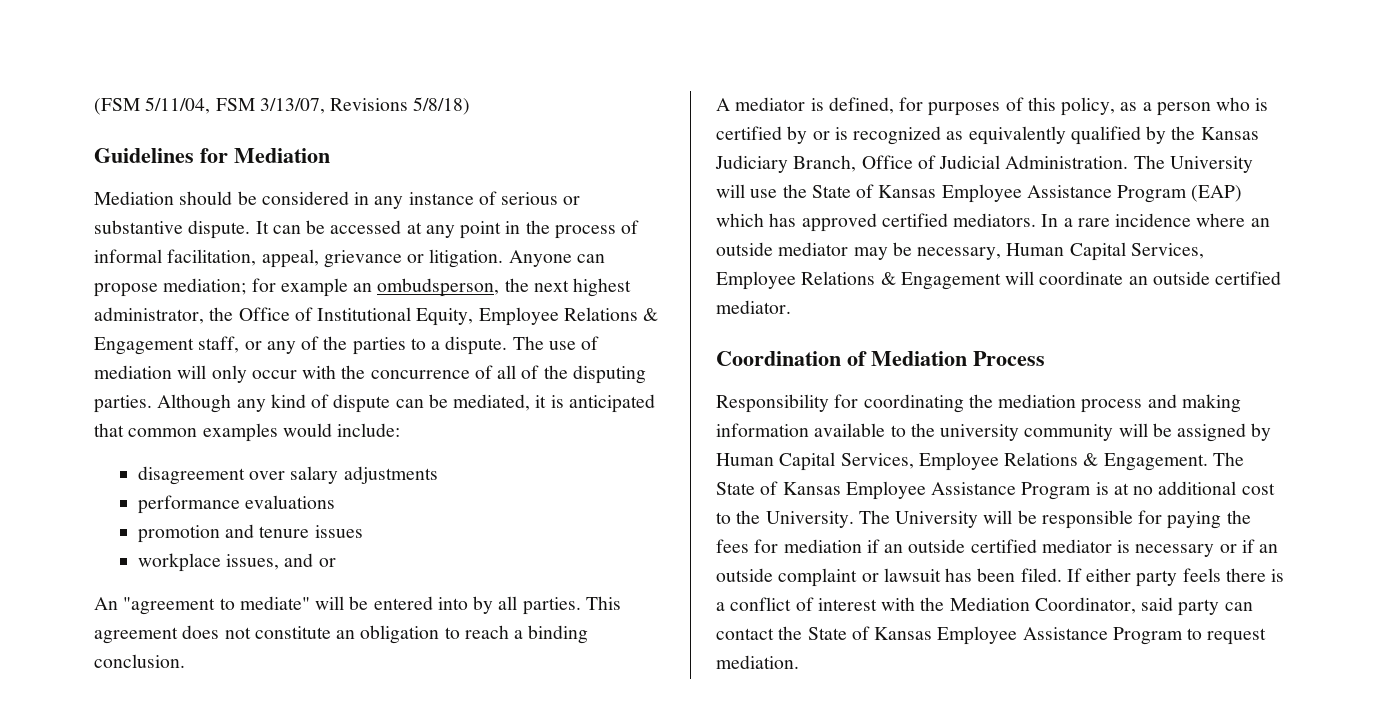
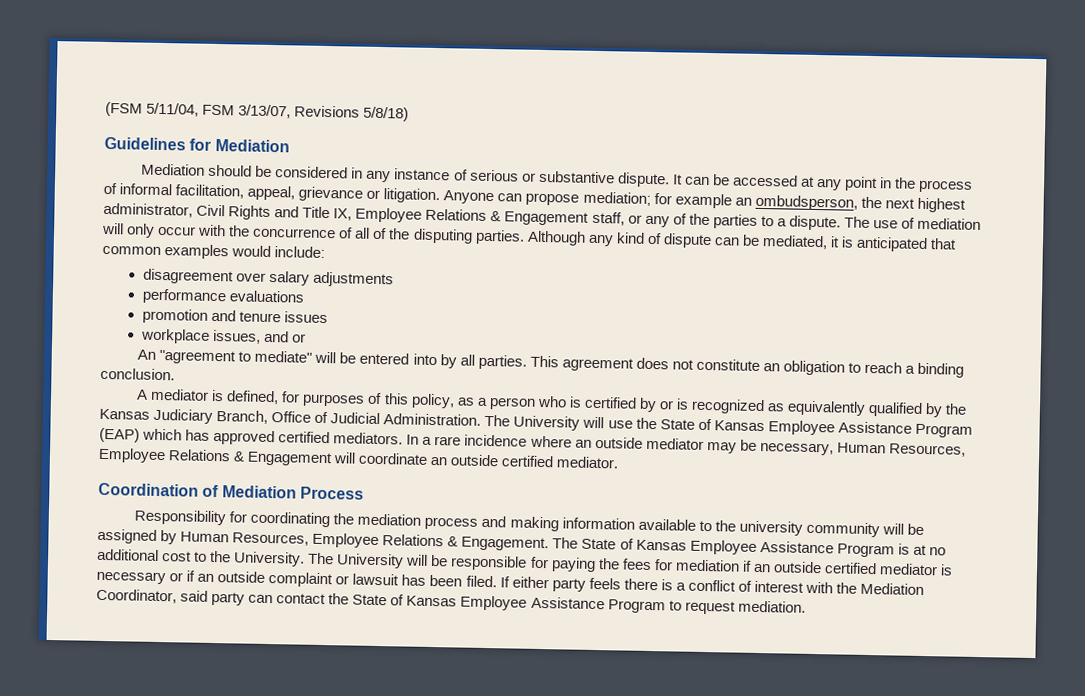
[209,307,474,326] the Office of Institutional Equity, -> [196,204,353,221] Civil Rights and Title IX,
[1069,242,1204,261] Capital Services, -> [888,443,966,457] Resources,
[779,452,914,471] Capital Services, -> [232,532,310,546] Resources,

